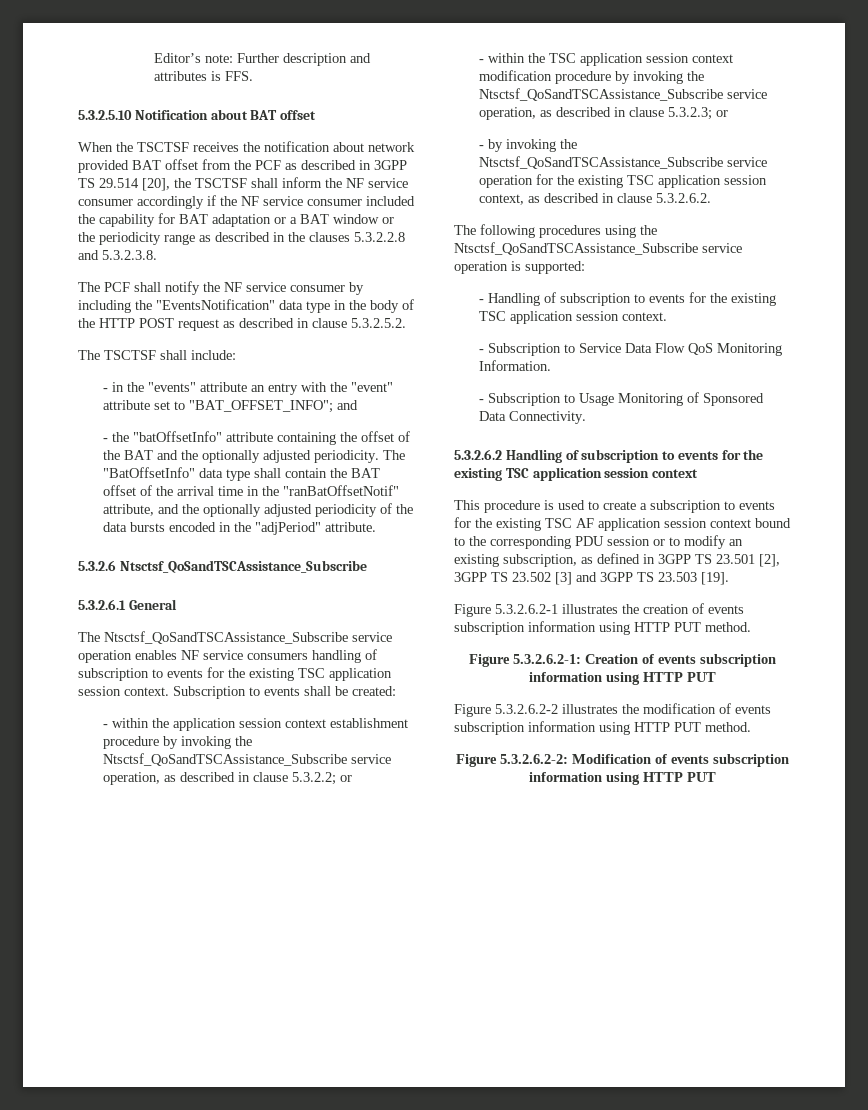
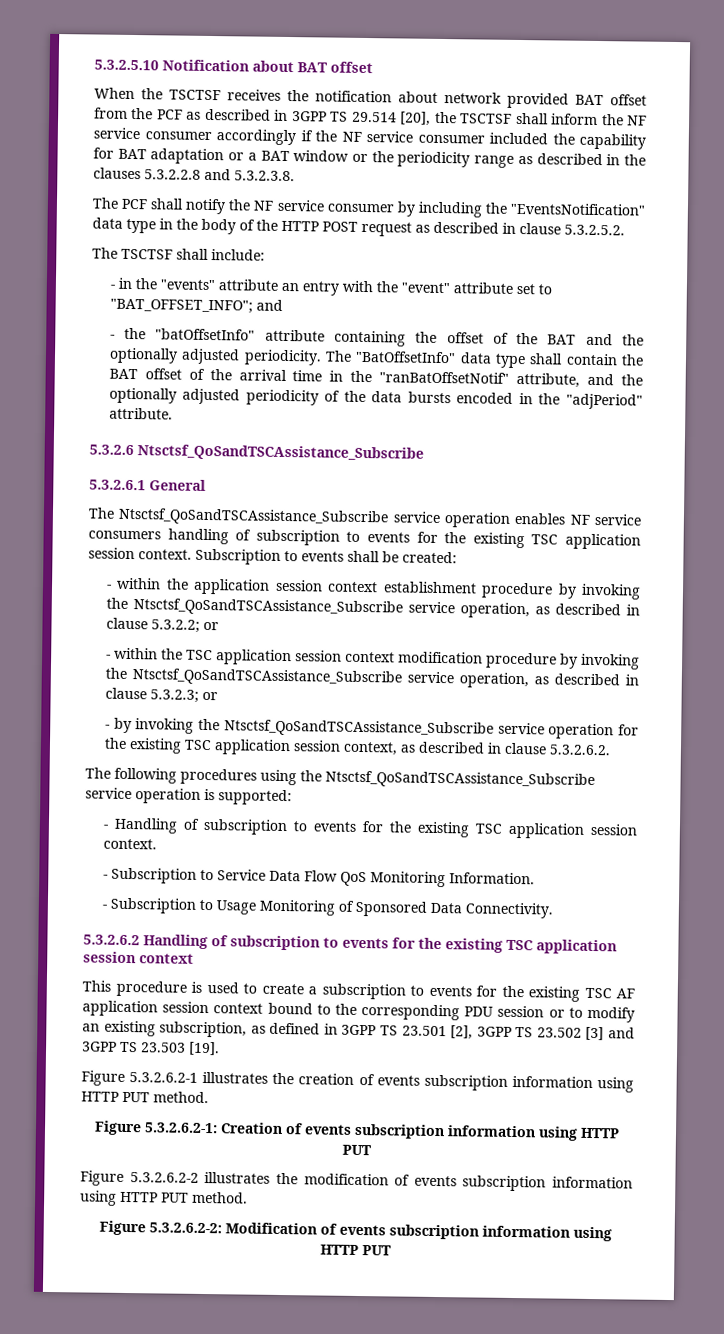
[154,53,372,66] [154,71,254,81] Editor’s note: Further description and attributes is FFS. // -> (94, 65) none

